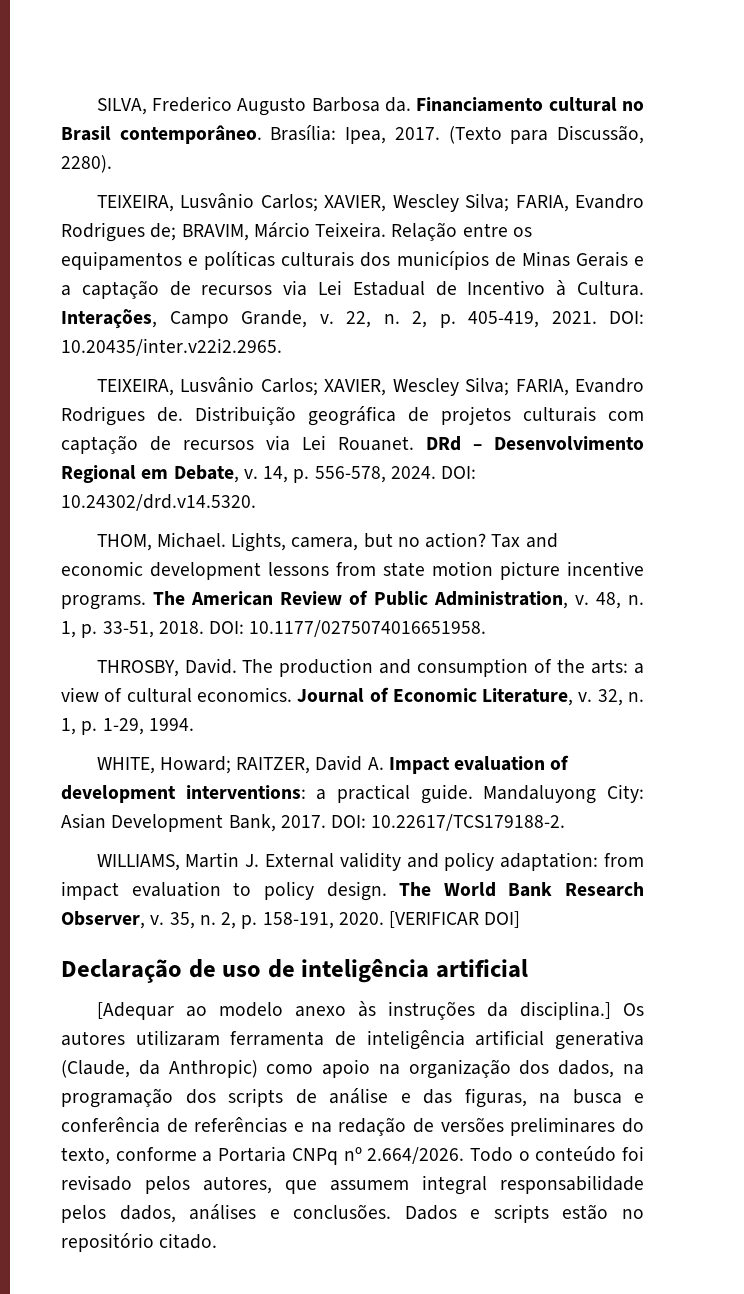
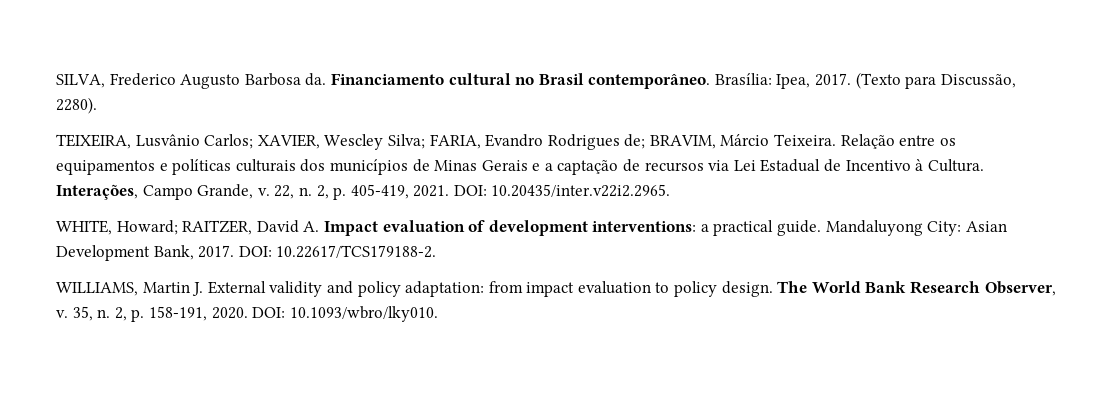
[96,377,644,396] [61,406,644,426] [61,435,644,454] [61,465,477,483] [61,494,256,511] [96,532,558,552] [61,561,644,580] [61,590,644,610] [61,620,487,638] [96,658,645,677] [61,687,644,706] [61,718,194,735] // TEIXEIRA, Lusvânio Carlos; XAVIER, Wescley Silva; FARIA, Evandro Rodrigues de. Distribuição geográfica de projetos culturais com captação de recursos via Lei Rouanet. DRd – Desenvolvimento Regional em Debate, v. 14, p. 556-578, 2024. DOI: 10.24302/drd.v14.5320. // THOM, Michael. Lights, camera, but no action? Tax and economic development lessons from state motion picture incentive programs. The American Review of Public Administration, v. 48, n. 1, p. 33-51, 2018. DOI: 10.1177/0275074016651958. // THROSBY, David. The production and consumption of the arts: a view of cultural economics. Journal of Economic Literature, v. 32, n. 1, p. 1-29, 1994. -> (671, 190) none
[389,911,521,928] [61,959,529,983] [96,1001,644,1020] [61,1030,644,1050] [61,1059,644,1079] [61,1088,644,1108] [61,1117,644,1136] [61,1146,644,1165] [61,1175,644,1195] [61,1204,644,1223] [61,1233,218,1252] [VERIFICAR DOI] // Declaração de uso de inteligência artificial // [Adequar ao modelo anexo às instruções da disciplina.] Os autores utilizaram ferramenta de inteligência artificial generativa (Claude, da Anthropic) como apoio na organização dos dados, na programação dos scripts de análise e das figuras, na busca e conferência de referências e na redação de versões preliminares do texto, conforme a Portaria CNPq nº 2.664/2026. Todo o conteúdo foi revisado pelos autores, que assumem integral responsabilidade pelos dados, análises e conclusões. Dados e scripts estão no repositório citado. -> [252,306,438,322] DOI: 10.1093/wbro/lky010.

